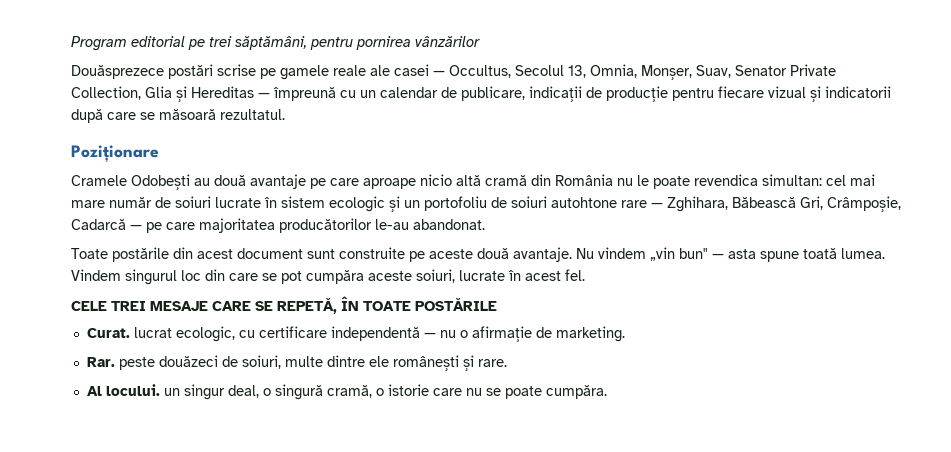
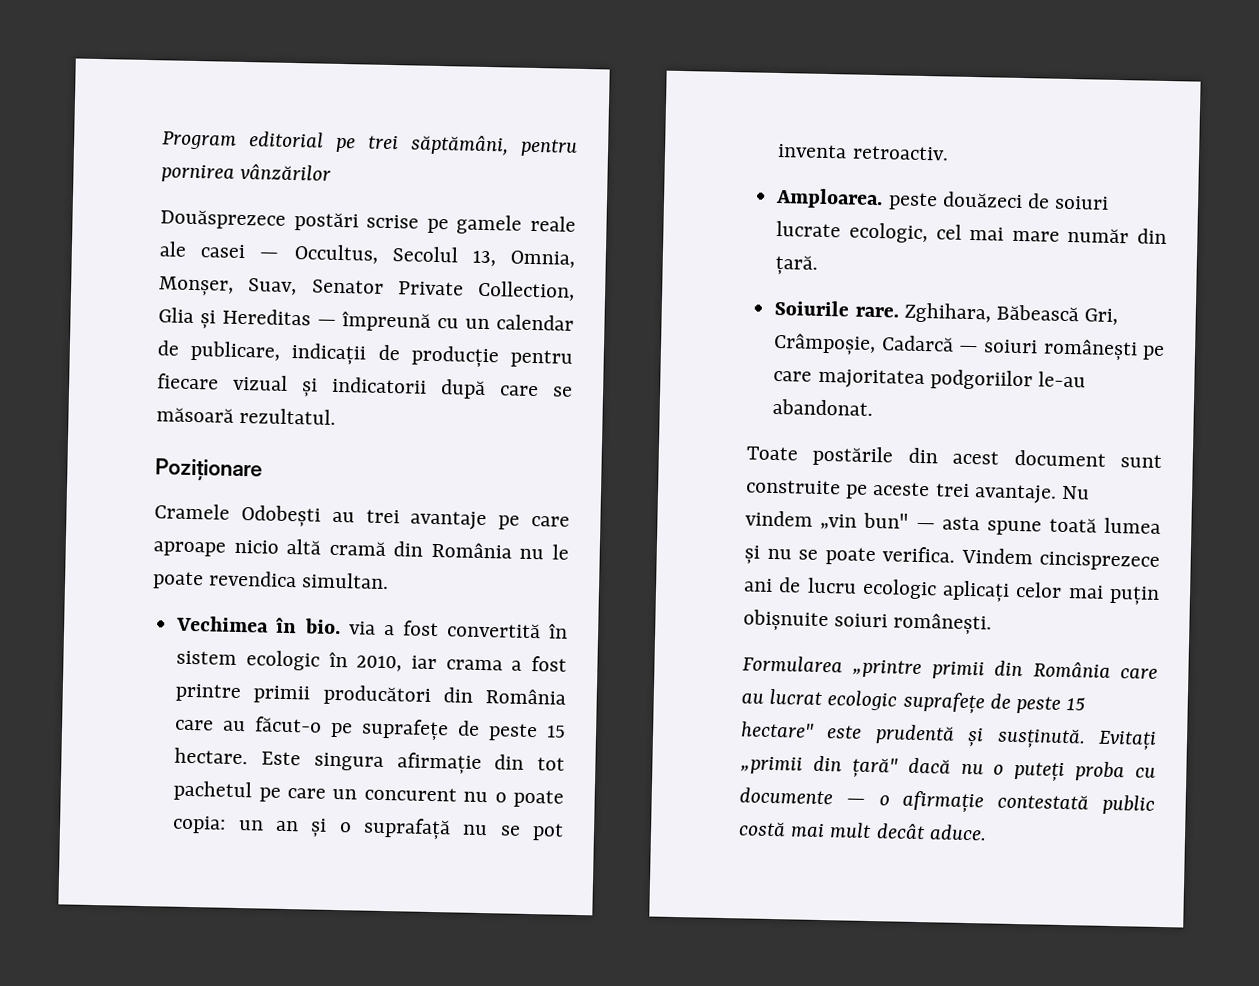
[214,175,246,186] două -> [365,509,400,524] trei
[762,174,875,186] [71,196,663,212] simultan: cel mai mare număr de soiuri lucrate în sistem ecologic și un portofoliu de soiuri autohtone rare — -> [301,572,390,590] [176,615,568,639] [176,650,567,672] [175,683,566,706] [175,716,566,742] [174,747,565,776] [173,780,564,808] [172,815,564,841] [777,143,949,161] [775,187,1110,211] [776,220,1167,245] [775,254,819,276] [774,299,899,318] simultan. // Vechimea în bio. via a fost convertită în sistem ecologic în 2010, iar crama a fost printre primii producători din România care au făcut-o pe suprafețe de peste 15 hectare. Este singura afirmație din tot pachetul pe care un concurent nu o poate copia: un an și o suprafață nu se pot inventa retroactiv. // Amploarea. peste douăzeci de soiuri lucrate ecologic, cel mai mare număr din țară. // Soiurile rare.
(142, 227) none -> [983,338,1138,362] soiuri românești
[279,218,372,233] producătorilor -> [929,369,1033,391] podgoriilor
[477,248,509,259] două -> [934,483,970,497] trei
[841,248,885,259] [71,269,585,285] [71,296,497,314] [86,326,625,342] [86,355,507,371] [86,384,607,400] lumea. Vindem singurul loc din care se pot cumpăra aceste soiuri, lucrate în acest fel. // CELE TREI MESAJE CARE SE REPETĂ, ÎN TOATE POSTĂRILE // Curat. lucrat ecologic, cu certificare independentă — nu o afirmație de marketing. // Rar. peste douăzeci de soiuri, multe dintre ele românești și rare. // Al locului. un singur deal, o singură cramă, o istorie care nu se poate cumpăra. -> [1104,517,1161,534] [744,545,1160,571] [743,577,1160,606] [743,609,993,636] [742,655,1158,680] [741,688,1086,714] [741,721,1157,750] [740,755,1156,782] [739,787,1155,815] [738,821,987,841] lumea și nu se poate verifica. Vindem cincisprezece ani de lucru ecologic aplicați celor mai puțin obișnuite soiuri românești. // Formularea „printre primii din România care au lucrat ecologic suprafețe de peste 15 hectare" este prudentă și susținută. Evitați „primii din țară" dacă nu o puteți proba cu documente — o afirmație contestată public costă mai mult decât aduce.

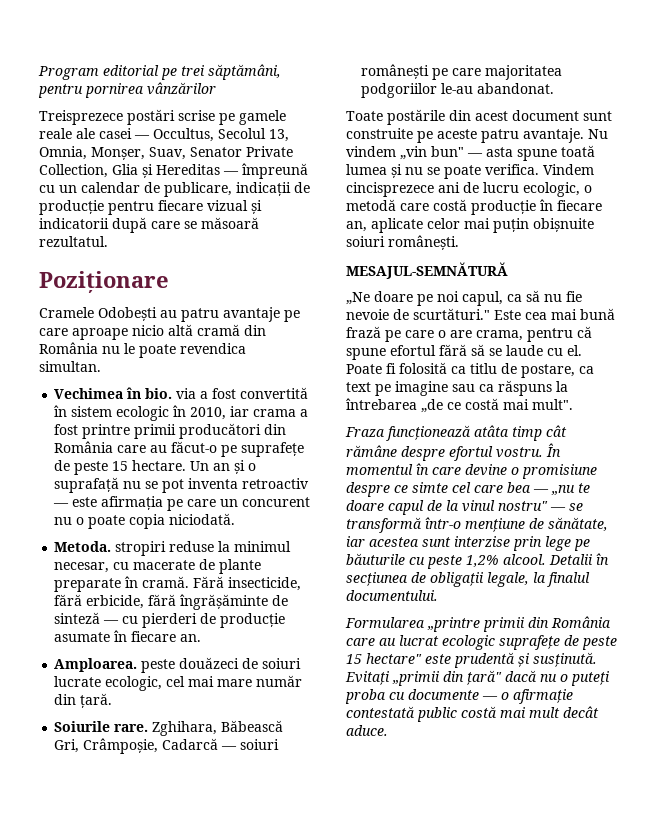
[160,209,286,230] Douăsprezece -> [39,110,123,125] Treisprezece
[365,509,400,524] trei -> [181,308,219,322] patru
[261,751,565,776] [173,780,564,808] [172,815,264,834] Este singura afirmație din tot pachetul pe care un concurent nu o poate copia: un -> [190,461,210,471] Un
[851,145,949,161] retroactiv. -> [242,478,310,489] [53,496,311,511] [54,513,236,529] [54,541,292,556] [54,559,262,574] [54,576,302,592] [54,594,289,610] [54,612,286,628] [54,630,202,642] retroactiv — este afirmația pe care un concurent nu o poate copia niciodată. // Metoda. stropiri reduse la minimul necesar, cu macerate de plante preparate în cramă. Fără insecticide, fără erbicide, fără îngrășăminte de sinteză — cu pierderi de producție asumate în fiecare an.
[934,483,970,497] trei -> [481,129,519,143] patru
[861,578,1011,603] ecologic aplicați -> [523,182,592,197] [346,199,602,215] [346,218,423,233] ecologic, o metodă care costă producție în fiecare an, aplicate
(993, 624) none -> [346,262,508,279] [346,290,582,306] [346,308,615,320] [346,326,592,342] [346,344,582,360] [346,362,594,378] [346,380,568,396] [346,398,573,413] [345,425,567,441] [346,443,561,461] [346,463,597,479] [346,482,590,497] [346,500,583,515] [346,517,608,533] [346,536,590,551] [346,553,609,569] [346,572,590,587] [346,590,438,601] // MESAJUL-SEMNĂTURĂ // „Ne doare pe noi capul, ca să nu fie nevoie de scurtături." Este cea mai bună frază pe care o are crama, pentru că spune efortul fără să se laude cu el. Poate fi folosită ca titlu de postare, ca text pe imagine sau ca răspuns la întrebarea „de ce costă mai mult". // Fraza funcționează atâta timp cât rămâne despre efortul vostru. În momentul în care devine o promisiune despre ce simte cel care bea — „nu te doare capul de la vinul nostru" — se transformă într-o mențiune de sănătate, iar acestea sunt interzise prin lege pe băuturile cu peste 1,2% alcool. Detalii în secțiunea de obligații legale, la finalul documentului.

